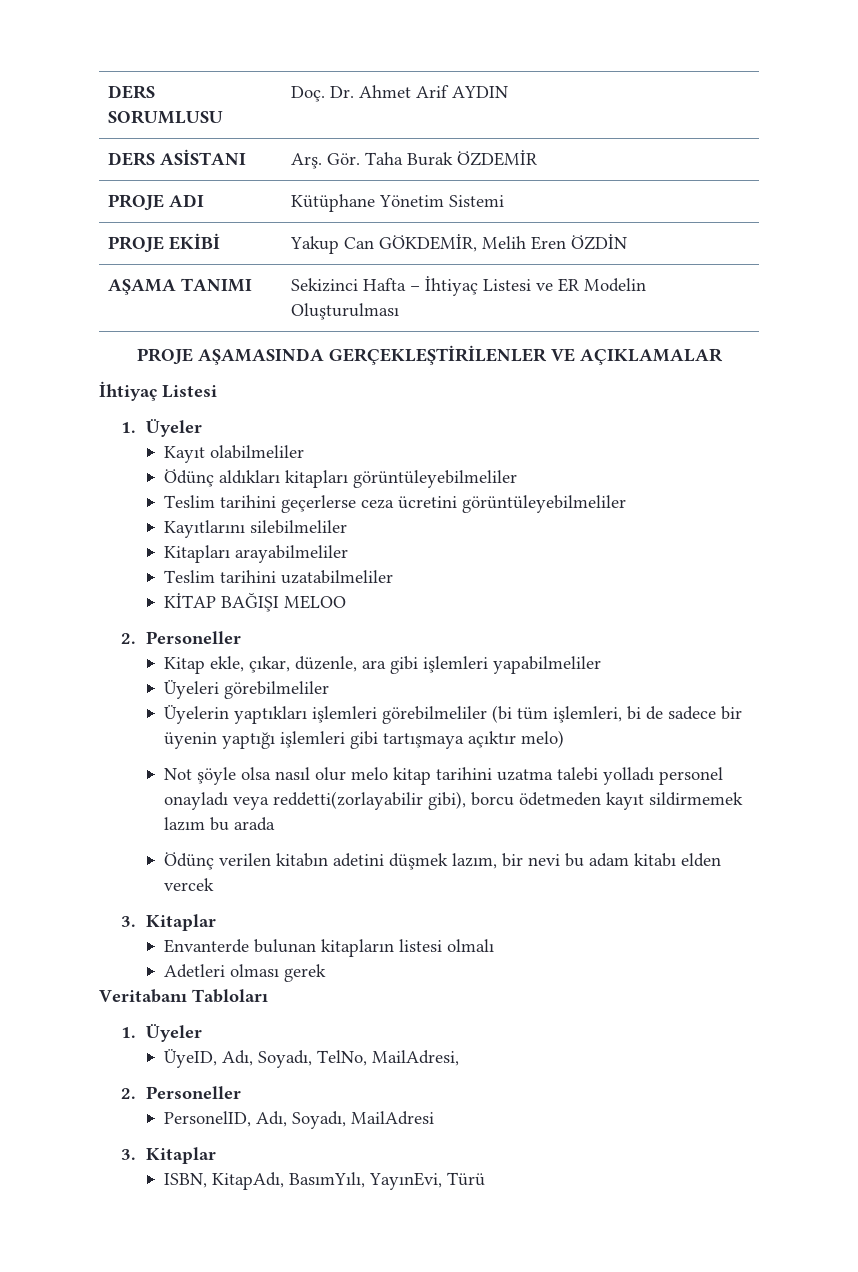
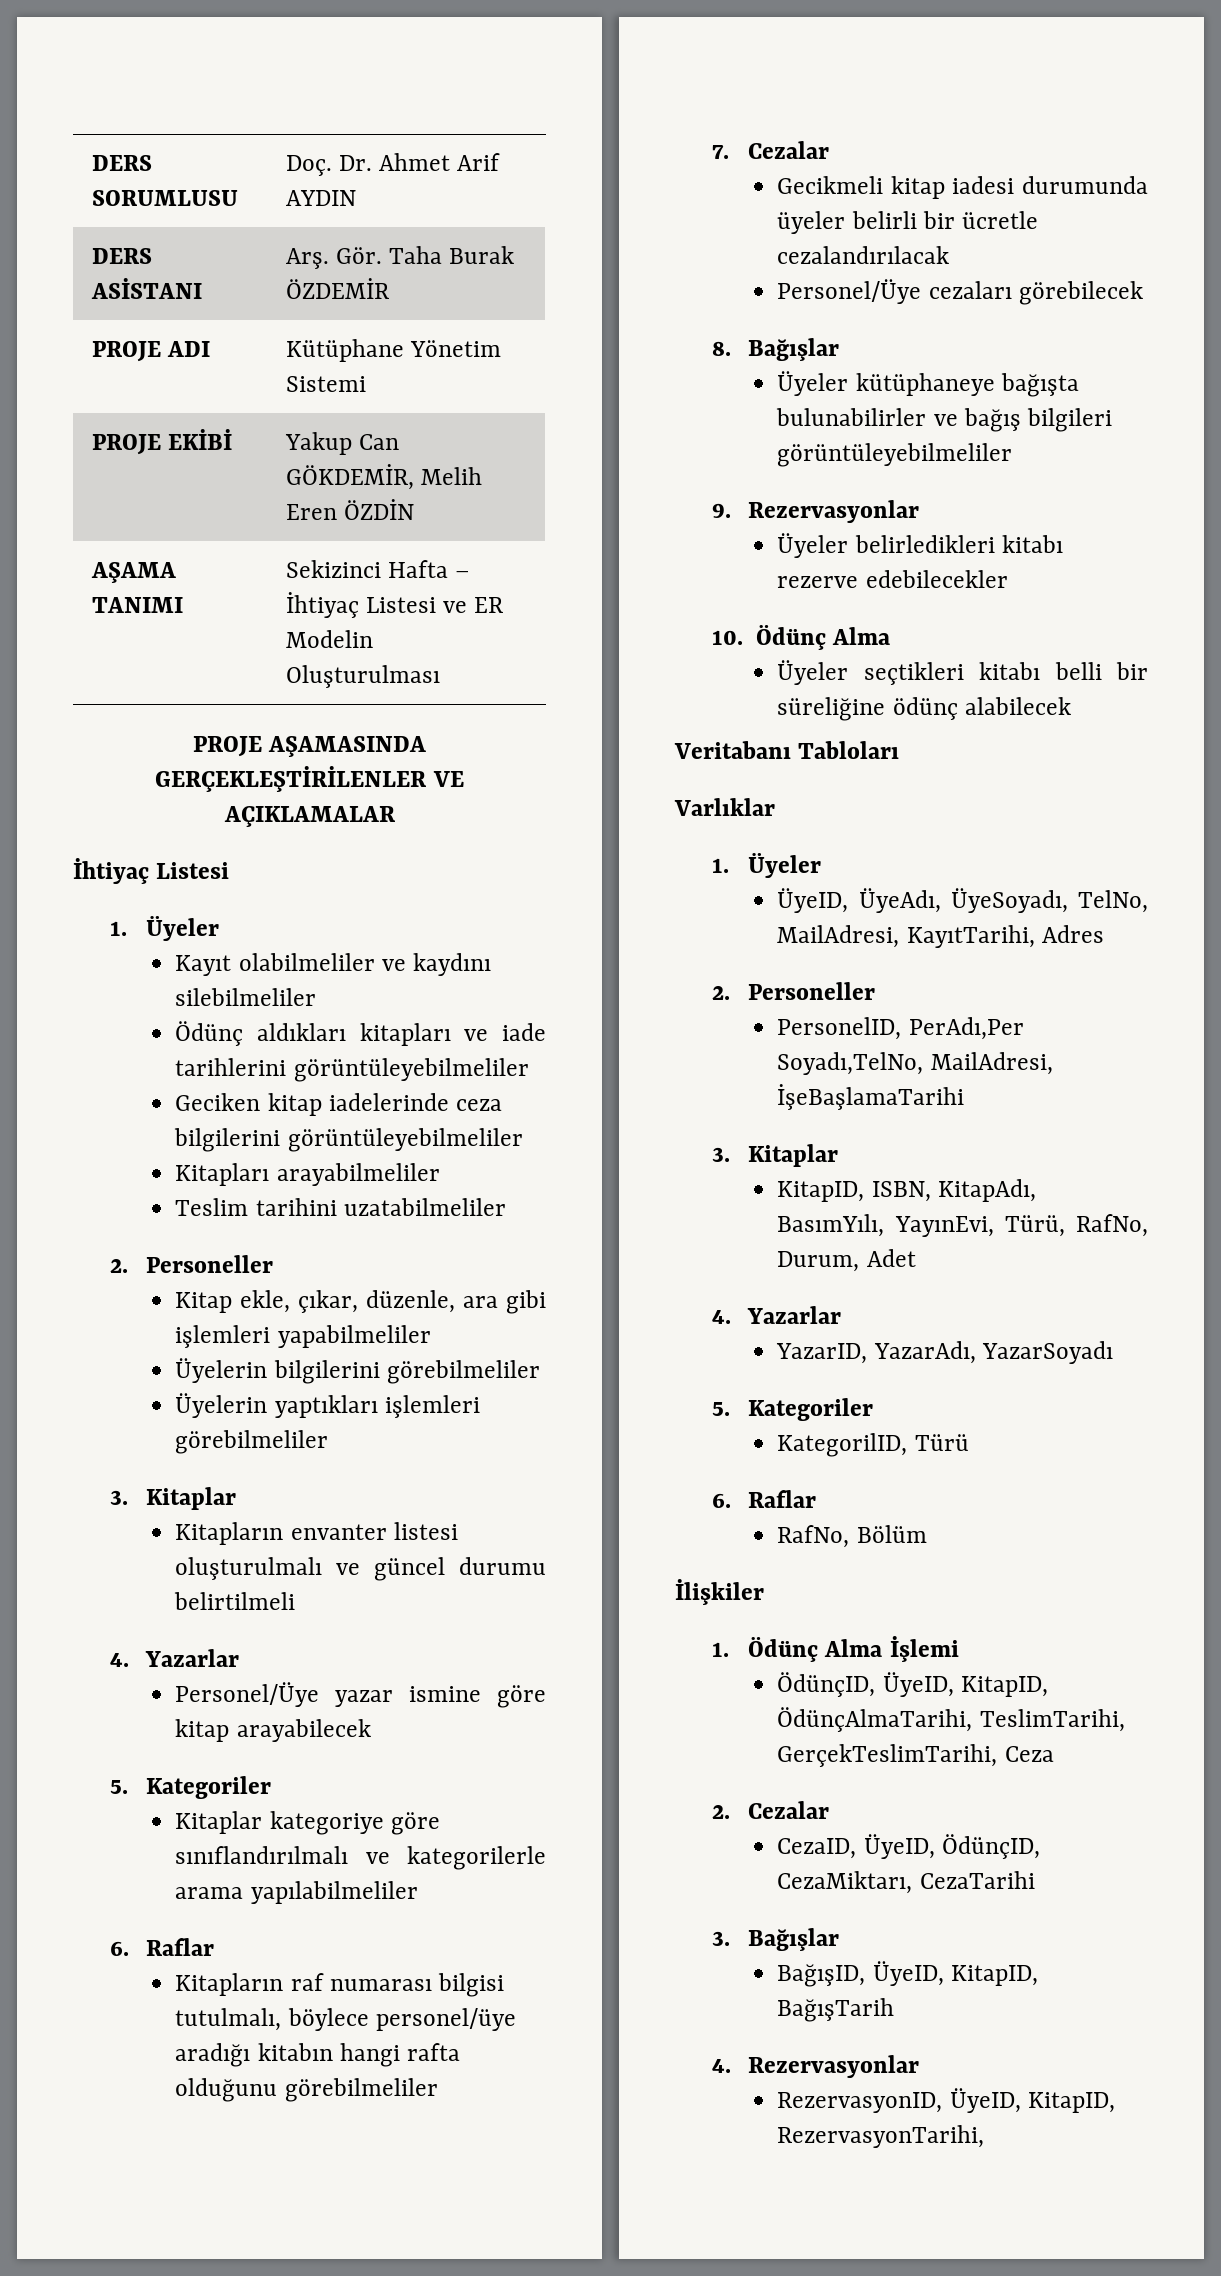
(304, 452) none -> [381,953,491,976] [175,988,317,1006] ve kaydını silebilmeliler
[352,470,517,488] [163,495,626,513] [163,520,347,538] görüntüleyebilmeliler // Teslim tarihini geçerlerse ceza ücretini görüntüleyebilmeliler // Kayıtlarını silebilmeliler -> [464,1023,547,1041] [175,1058,529,1082] [175,1093,502,1116] [174,1128,523,1152] ve iade tarihlerini görüntüleyebilmeliler // Geciken kitap iadelerinde ceza bilgilerini görüntüleyebilmeliler
[163,592,346,612] // KİTAP BAĞIŞI MELOO -> (506, 1207) none
[163,680,219,699] Üyeleri -> [175,1358,380,1384] Üyelerin bilgilerini
[491,705,742,723] [163,730,564,749] [163,767,723,785] [163,791,743,810] [163,817,275,831] [163,852,721,870] [163,878,214,891] [121,914,216,931] [163,939,494,957] [163,964,326,982] (bi tüm işlemleri, bi de sadece bir üyenin yaptığı işlemleri gibi tartışmaya açıktır melo) // Not şöyle olsa nasıl olur melo kitap tarihini uzatma talebi yolladı personel onayladı veya reddetti(zorlayabilir gibi), borcu ödetmeden kayıt sildirmemek lazım bu arada // Ödünç verilen kitabın adetini düşmek lazım, bir nevi bu adam kitabı elden vercek // 3. Kitaplar // Envanterde bulunan kitapların listesi olmalı // Adetleri olması gerek -> [109,1487,237,1510] [175,1522,458,1545] [175,1557,546,1581] [174,1592,296,1610] [109,1649,240,1667] [175,1682,546,1708] [175,1719,371,1742] [109,1776,272,1799] [175,1811,440,1835] [175,1846,546,1870] [175,1881,418,1904] [109,1938,215,1956] [175,1973,504,1997] [175,2008,516,2031] [175,2043,460,2067] [175,2078,438,2102] [711,141,830,159] [777,176,1148,199] [777,211,1038,234] [777,246,950,264] [777,279,1143,305] [711,338,840,361] [777,371,1079,397] [776,408,1112,432] [777,443,1013,467] [711,500,920,523] [777,533,1063,558] [777,570,1008,588] [711,625,891,650] [777,660,1148,685] [777,697,1071,721] // 3. Kitaplar // Kitapların envanter listesi oluşturulmalı ve güncel durumu belirtilmeli // 4. Yazarlar // Personel/Üye yazar ismine göre kitap arayabilecek // 5. Kategoriler // Kitaplar kategoriye göre sınıflandırılmalı ve kategorilerle arama yapılabilmeliler // 6. Raflar // Kitapların raf numarası bilgisi tutulmalı, böylece personel/üye aradığı kitabın hangi rafta olduğunu görebilmeliler // 7. Cezalar // Gecikmeli kitap iadesi durumunda üyeler belirli bir ücretle cezalandırılacak // Personel/Üye cezaları görebilecek // 8. Bağışlar // Üyeler kütüphaneye bağışta bulunabilirler ve bağış bilgileri görüntüleyebilmeliler // 9. Rezervasyonlar // Üyeler belirledikleri kitabı rezerve edebilecekler // 10. Ödünç Alma // Üyeler seçtikleri kitabı belli bir süreliğine ödünç alabilecek
(268, 996) none -> [674,798,775,816] // Varlıklar
[221,1050,312,1068] Adı, Soyadı, -> [858,888,1068,913] ÜyeAdı, ÜyeSoyadı,
(459, 1058) none -> [906,925,1104,948] KayıtTarihi, Adres
[255,1111,434,1129] [121,1147,216,1164] Adı, Soyadı, MailAdresi // 3. Kitaplar // -> [908,1017,1024,1040] [777,1052,1053,1075] [777,1084,965,1110] [711,1144,839,1167] [777,1181,865,1202] PerAdı,Per Soyadı,TelNo, MailAdresi, İşeBaşlamaTarihi // 3. Kitaplar // KitapID,
[446,1172,485,1186] Türü -> [1004,1214,1148,1237] [777,1249,916,1272] [711,1306,842,1324] [776,1341,1113,1364] [711,1398,874,1421] [777,1433,969,1457] [711,1490,817,1508] [777,1525,927,1548] [675,1579,764,1605] [711,1636,959,1662] [777,1672,1048,1697] [777,1707,1125,1732] [777,1744,1054,1767] [711,1801,830,1819] [777,1834,1040,1859] [777,1871,1035,1894] [711,1928,840,1951] [777,1961,1038,1987] [777,1998,895,2022] [711,2055,920,2078] [777,2088,1115,2113] [777,2125,985,2148] Türü, RafNo, Durum, Adet // 4. Yazarlar // YazarID, YazarAdı, YazarSoyadı // 5. Kategoriler // KategorilID, Türü // 6. Raflar // RafNo, Bölüm // İlişkiler // 1. Ödünç Alma İşlemi // ÖdünçID, ÜyeID, KitapID, ÖdünçAlmaTarihi, TeslimTarihi, GerçekTeslimTarihi, Ceza // 2. Cezalar // CezaID, ÜyeID, ÖdünçID, CezaMiktarı, CezaTarihi // 3. Bağışlar // BağışID, ÜyeID, KitapID, BağışTarih // 4. Rezervasyonlar // RezervasyonID, ÜyeID, KitapID, RezervasyonTarihi,

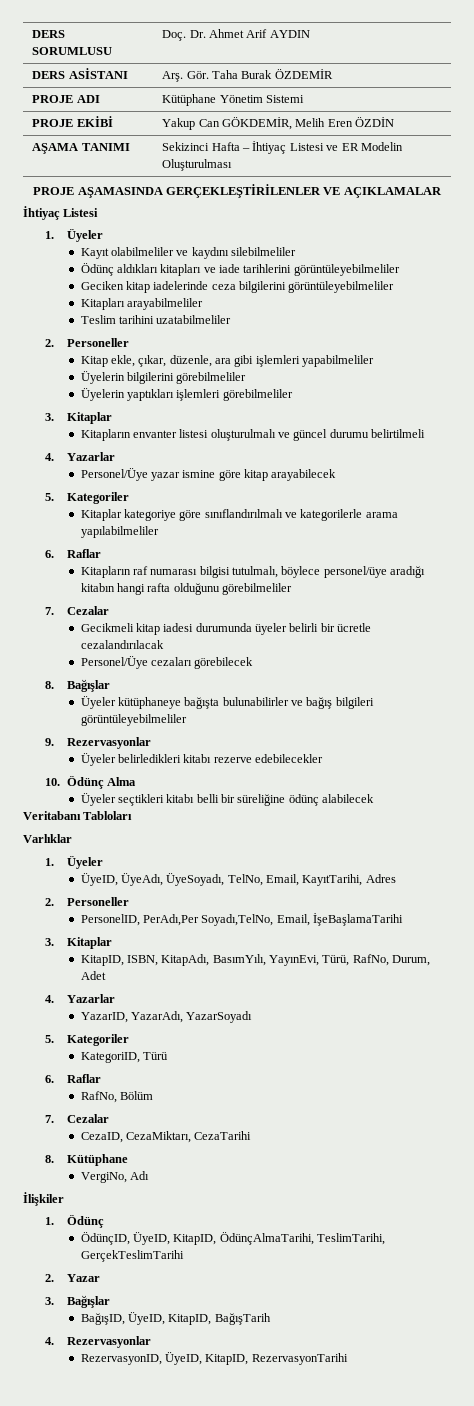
[777,925,900,948] MailAdresi, -> [266,874,300,886] Email,
[930,1052,1053,1075] MailAdresi, -> [276,914,310,926] Email,
[777,1433,908,1457] KategorilID, -> [80,1052,140,1063] KategoriID,
(927, 1534) none -> [44,1114,109,1123] [80,1131,252,1143] [44,1154,128,1166] [80,1171,149,1183] // 7. Cezalar // CezaID, CezaMiktarı, CezaTarihi // 8. Kütüphane // VergiNo, Adı
[824,1636,959,1662] Alma İşlemi -> (104, 1221) none
[777,1744,1054,1767] [711,1801,830,1819] [777,1834,1040,1859] [777,1871,1035,1894] GerçekTeslimTarihi, Ceza // 2. Cezalar // CezaID, ÜyeID, ÖdünçID, CezaMiktarı, CezaTarihi -> [80,1250,184,1262] [44,1274,100,1282] GerçekTeslimTarihi // 2. Yazar
[777,2125,985,2148] RezervasyonTarihi, -> [251,1353,348,1365] RezervasyonTarihi

